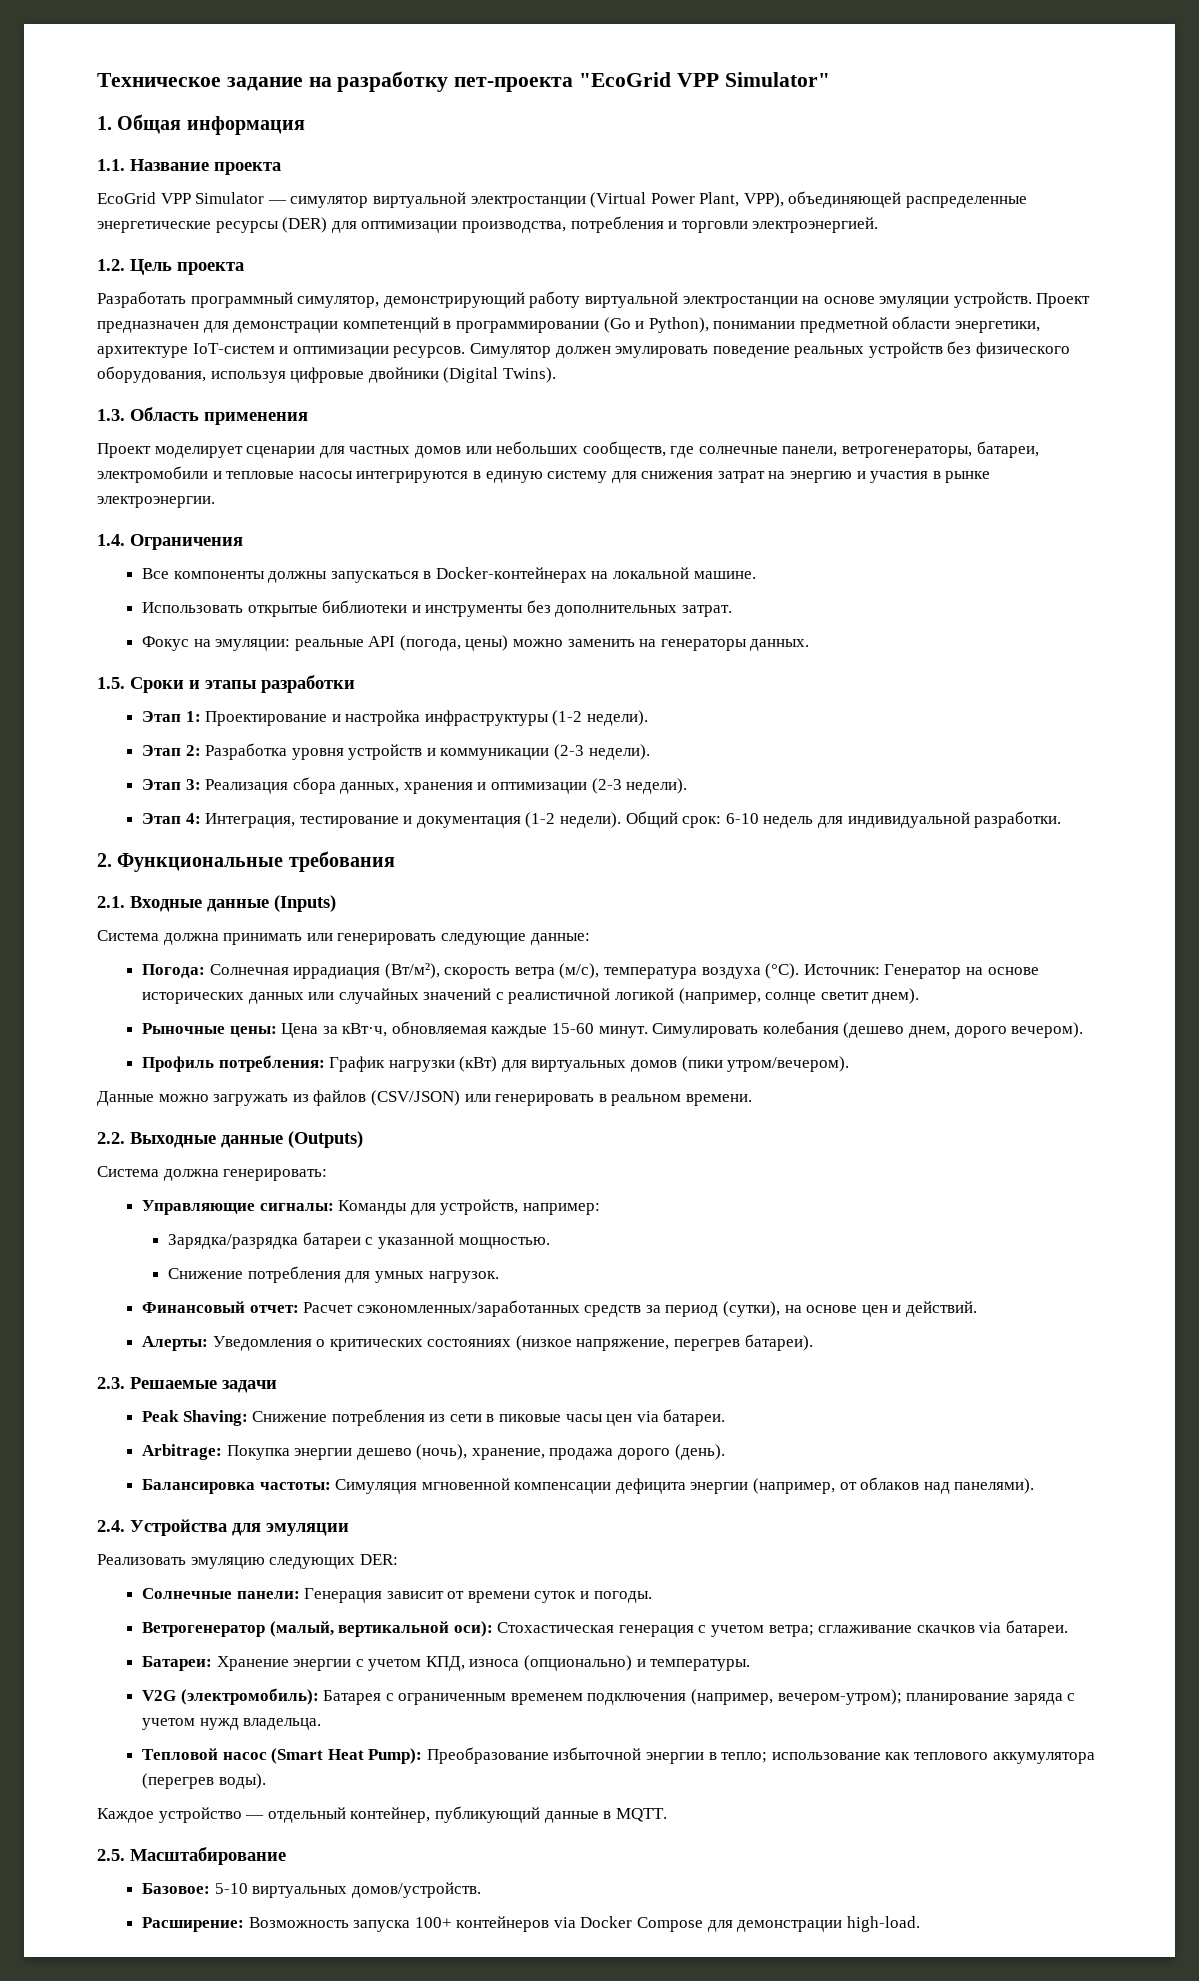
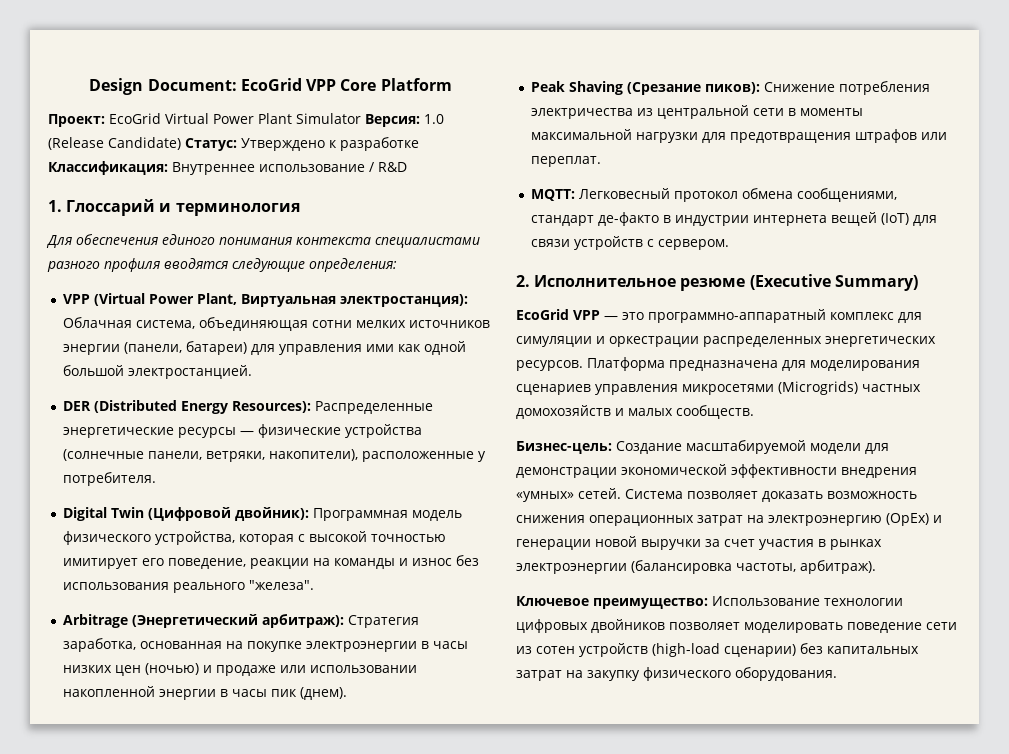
[97,71,830,92] [97,114,305,135] [97,159,281,175] [97,191,1028,208] [97,216,879,233] [97,259,244,275] [97,291,1091,308] [97,316,1041,333] [97,341,1071,358] [97,366,556,383] [97,407,308,425] [97,441,1039,458] [97,466,991,483] [97,496,215,508] [97,534,243,550] [141,567,756,583] [141,600,733,617] [141,635,810,651] [97,675,355,693] [141,710,649,726] [141,743,650,760] [141,777,688,794] [141,811,1062,828] [97,851,395,872] [97,895,336,912] [97,930,590,945] [141,963,1039,979] [141,988,920,1004] [141,1021,1084,1038] [141,1055,850,1072] [97,1090,752,1106] [97,1131,363,1148] [97,1166,328,1181] [141,1199,600,1215] [168,1232,550,1249] [168,1266,499,1283] [141,1300,978,1317] [141,1334,813,1351] [97,1377,277,1393] [141,1409,726,1426] [141,1444,725,1460] [141,1477,1035,1494] [97,1519,349,1536] [97,1554,398,1569] [141,1588,652,1603] [141,1620,1069,1637] [141,1655,751,1671] [141,1688,1076,1705] [141,1718,322,1730] [141,1747,1095,1764] [141,1773,266,1789] [97,1806,667,1823] [97,1847,286,1865] [141,1882,481,1898] [141,1916,920,1932] Техническое задание на разработку пет-проекта "EcoGrid VPP Simulator" // 1. Общая информация // 1.1. Название проекта // EcoGrid VPP Simulator — симулятор виртуальной электростанции (Virtual Power Plant, VPP), объединяющей распределенные энергетические ресурсы (DER) для оптимизации производства, потребления и торговли электроэнергией. // 1.2. Цель проекта // Разработать программный симулятор, демонстрирующий работу виртуальной электростанции на основе эмуляции устройств. Проект предназначен для демонстрации компетенций в программировании (Go и Python), понимании предметной области энергетики, архитектуре IoT-систем и оптимизации ресурсов. Симулятор должен эмулировать поведение реальных устройств без физического оборудования, используя цифровые двойники (Digital Twins). // 1.3. Область применения // Проект моделирует сценарии для частных домов или небольших сообществ, где солнечные панели, ветрогенераторы, батареи, электромобили и тепловые насосы интегрируются в единую систему для снижения затрат на энергию и участия в рынке электроэнергии. // 1.4. Ограничения // Все компоненты должны запускаться в Docker-контейнерах на локальной машине. // Использовать открытые библиотеки и инструменты без дополнительных затрат. // Фокус на эмуляции: реальные API (погода, цены) можно заменить на генераторы данных. // 1.5. Сроки и этапы разработки // Этап 1: Проектирование и настройка инфраструктуры (1-2 недели). // Этап 2: Разработка уровня устройств и коммуникации (2-3 недели). // Этап 3: Реализация сбора данных, хранения и оптимизации (2-3 недели). // Этап 4: Интеграция, тестирование и документация (1-2 недели). Общий срок: 6-10 недель для индивидуальной разработки. // 2. Функциональные требования // 2.1. Входные данные (Inputs) // Система должна принимать или генерировать следующие данные: // Погода: Солнечная иррадиация (Вт/м²), скорость ветра (м/с), температура воздуха (°C). Источник: Генератор на основе исторических данных или случайных значений с реалистичной логикой (например, солнце светит днем). // Рыночные цены: Цена за кВт·ч, обновляемая каждые 15-60 минут. Симулировать колебания (дешево днем, дорого вечером). // Профиль потребления: График нагрузки (кВт) для виртуальных домов (пики утром/вечером). // Данные можно загружать из файлов (CSV/JSON) или генерировать в реальном времени. // 2.2. Выходные данные (Outputs) // Система должна генерировать: // Управляющие сигналы: Команды для устройств, например: // Зарядка/разрядка батареи с указанной мощностью. // Снижение потребления для умных нагрузок. // Финансовый отчет: Расчет сэкономленных/заработанных средств за период (сутки), на основе цен и действий. // Алерты: Уведомления о критических состояниях (низкое напряжение, перегрев батареи). // 2.3. Решаемые задачи // Peak Shaving: Снижение потребления из сети в пиковые часы цен via батареи. // Arbitrage: Покупка энергии дешево (ночь), хранение, продажа дорого (день). // Балансировка частоты: Симуляция мгновенной компенсации дефицита энергии (например, от облаков над панелями). // 2.4. Устройства для эмуляции // Реализовать эмуляцию следующих DER: // Солнечные панели: Генерация зависит от времени суток и погоды. // Ветрогенератор (малый, вертикальной оси): Стохастическая генерация с учетом ветра; сглаживание скачков via батареи. // Батареи: Хранение энергии с учетом КПД, износа (опционально) и температуры. // V2G (электромобиль): Батарея с ограниченным временем подключения (например, вечером-утром); планирование заряда с учетом нужд владельца. // Тепловой насос (Smart Heat Pump): Преобразование избыточной энергии в тепло; использование как теплового аккумулятора (перегрев воды). // Каждое устройство — отдельный контейнер, публикующий данные в MQTT. // 2.5. Масштабирование // Базовое: 5-10 виртуальных домов/устройств. // Расширение: Возможность запуска 100+ контейнеров via Docker Compose для демонстрации high-load. -> [89,78,452,95] [48,113,444,127] [48,137,419,151] [48,161,407,175] [48,199,300,216] [46,234,480,248] [47,258,397,272] [63,293,469,307] [63,317,491,331] [63,341,467,355] [63,365,253,379] [63,400,434,414] [63,424,423,438] [63,449,487,462] [63,472,157,486] [63,507,463,521] [63,531,447,545] [63,555,480,569] [63,580,315,593] [63,614,420,628] [63,638,469,652] [63,663,418,676] [63,686,348,700] [531,81,931,95] [531,105,864,119] [531,129,948,143] [531,156,602,167] [531,188,898,202] [531,212,938,226] [531,236,730,250] [516,274,918,291] [516,309,922,323] [516,336,936,347] [516,357,920,371] [516,381,921,395] [516,405,754,419] [516,440,889,454] [516,464,917,478] [516,488,917,502] [516,513,942,526] [516,536,882,550] [516,560,876,574] [516,596,903,609] [516,619,957,633] [516,643,919,657] [516,667,837,681] Design Document: EcoGrid VPP Core Platform // Проект: EcoGrid Virtual Power Plant Simulator Версия: 1.0 (Release Candidate) Статус: Утверждено к разработке Классификация: Внутреннее использование / R&D // 1. Глоссарий и терминология // Для обеспечения единого понимания контекста специалистами разного профиля вводятся следующие определения: // VPP (Virtual Power Plant, Виртуальная электростанция): Облачная система, объединяющая сотни мелких источников энергии (панели, батареи) для управления ими как одной большой электростанцией. // DER (Distributed Energy Resources): Распределенные энергетические ресурсы — физические устройства (солнечные панели, ветряки, накопители), расположенные у потребителя. // Digital Twin (Цифровой двойник): Программная модель физического устройства, которая с высокой точностью имитирует его поведение, реакции на команды и износ без использования реального "железа". // Arbitrage (Энергетический арбитраж): Стратегия заработка, основанная на покупке электроэнергии в часы низких цен (ночью) и продаже или использовании накопленной энергии в часы пик (днем). // Peak Shaving (Срезание пиков): Снижение потребления электричества из центральной сети в моменты максимальной нагрузки для предотвращения штрафов или переплат. // MQTT: Легковесный протокол обмена сообщениями, стандарт де-факто в индустрии интернета вещей (IoT) для связи устройств с сервером. // 2. Исполнительное резюме (Executive Summary) // EcoGrid VPP — это программно-аппаратный комплекс для симуляции и оркестрации распределенных энергетических ресурсов. Платформа предназначена для моделирования сценариев управления микросетями (Microgrids) частных домохозяйств и малых сообществ. // Бизнес-цель: Создание масштабируемой модели для демонстрации экономической эффективности внедрения «умных» сетей. Система позволяет доказать возможность снижения операционных затрат на электроэнергию (OpEx) и генерации новой выручки за счет участия в рынках электроэнергии (балансировка частоты, арбитраж). // Ключевое преимущество: Использование технологии цифровых двойников позволяет моделировать поведение сети из сотен устройств (high-load сценарии) без капитальных затрат на закупку физического оборудования.

